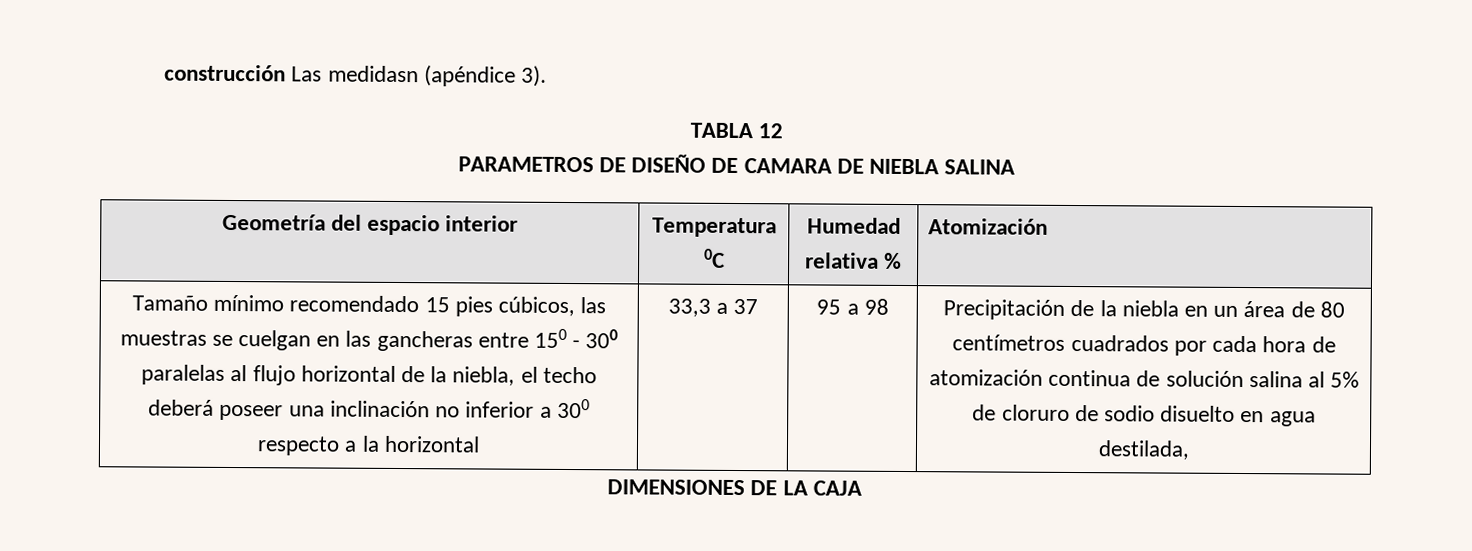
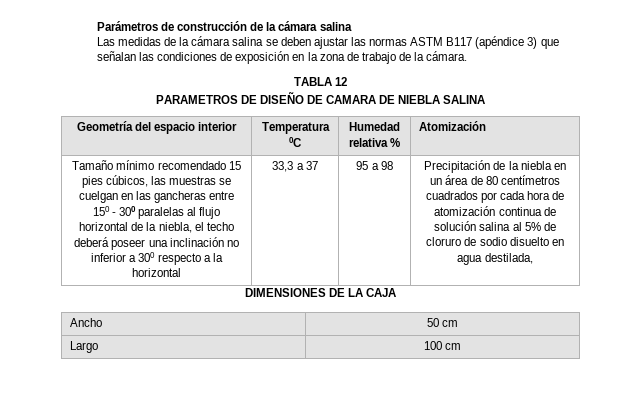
[164,64,548,87] construcción Las medidasn (apéndice 3). -> [96,21,352,31] [96,36,559,49] [96,51,468,64] Parámetros de construcción de la cámara salina // Las medidas de la cámara salina se deben ajustar las normas ASTM B117 (apéndice 3) que señalan las condiciones de exposición en la zona de trabajo de la cámara.
(862, 488) none -> [70,318,103,327] [426,318,459,327] [70,341,99,353] [423,341,462,350] // Ancho | 50 cm // Largo | 100 cm

